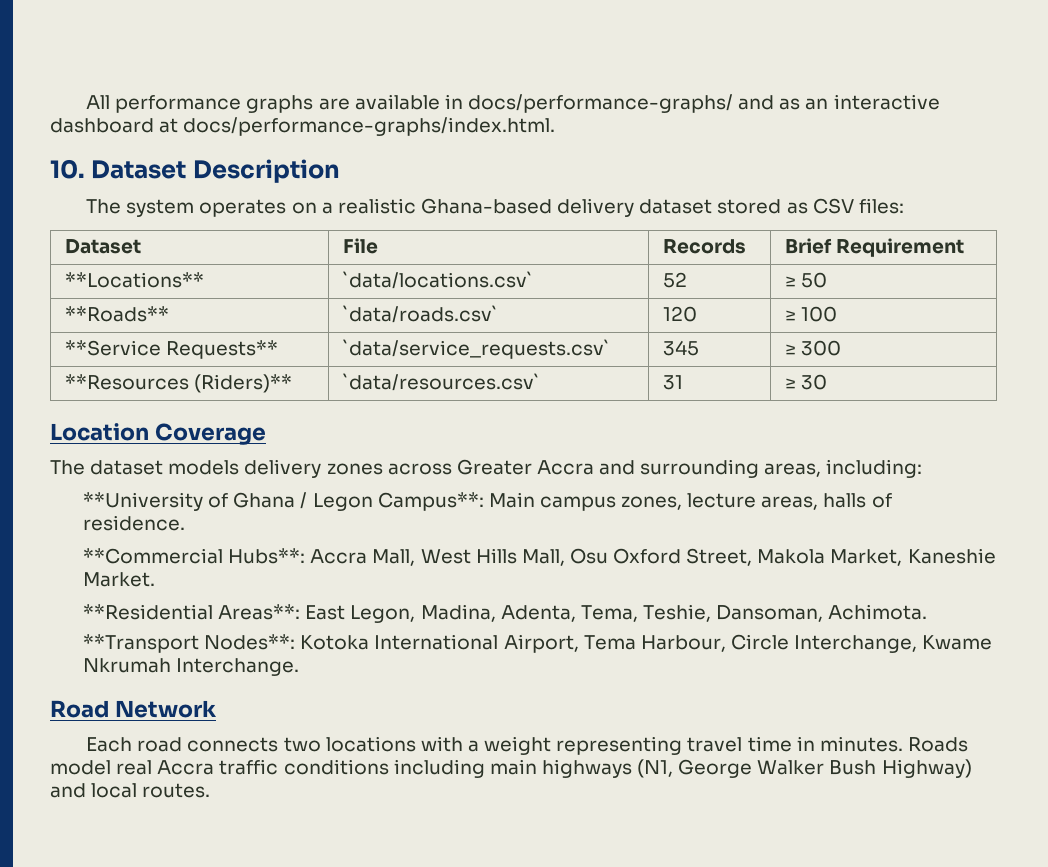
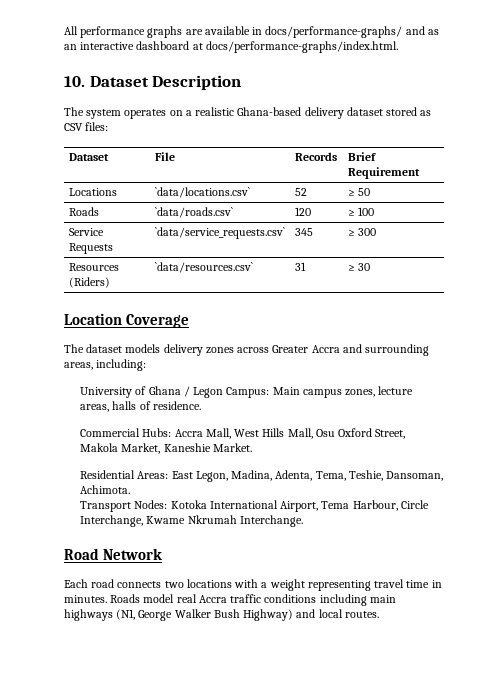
[64,272,204,288] **Locations** -> [68,188,117,196] Locations
[64,306,169,322] **Roads** -> [68,207,99,216] Roads
[64,340,278,359] **Service Requests** -> [68,228,104,236] [68,243,113,254] Service Requests
[64,374,292,393] **Resources (Riders)** -> [68,263,119,271] [68,277,110,288] Resources (Riders)
[83,492,204,511] **University -> [80,387,133,398] University
[377,492,484,511] Campus**: -> [226,387,270,398] Campus:
[83,548,306,564] **Commercial Hubs**: -> [80,428,172,437] Commercial Hubs:
[83,604,301,620] **Residential Areas**: -> [80,470,169,479] Residential Areas:
[83,634,296,653] **Transport Nodes**: -> [80,500,168,512] Transport Nodes:

